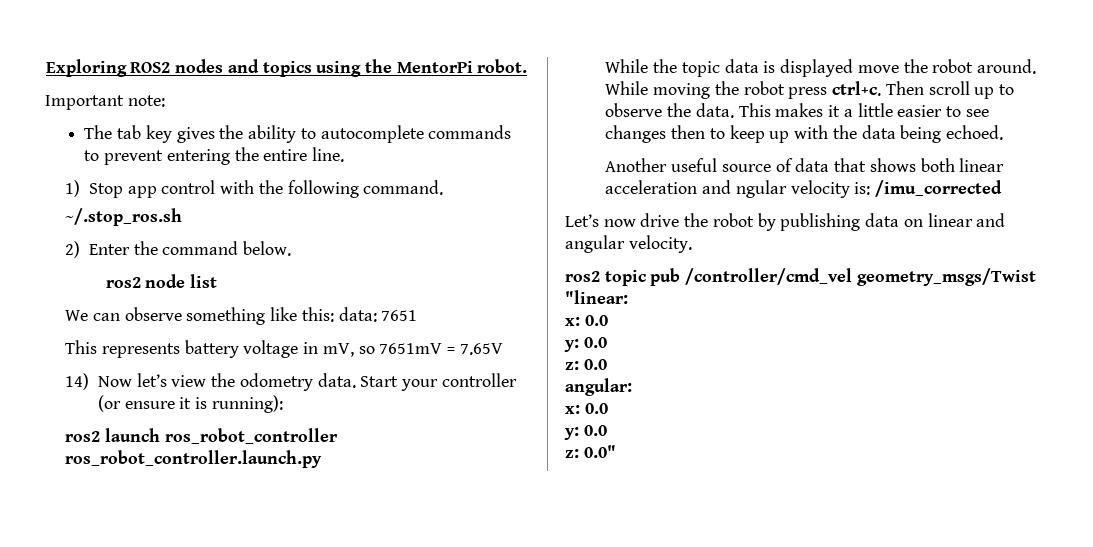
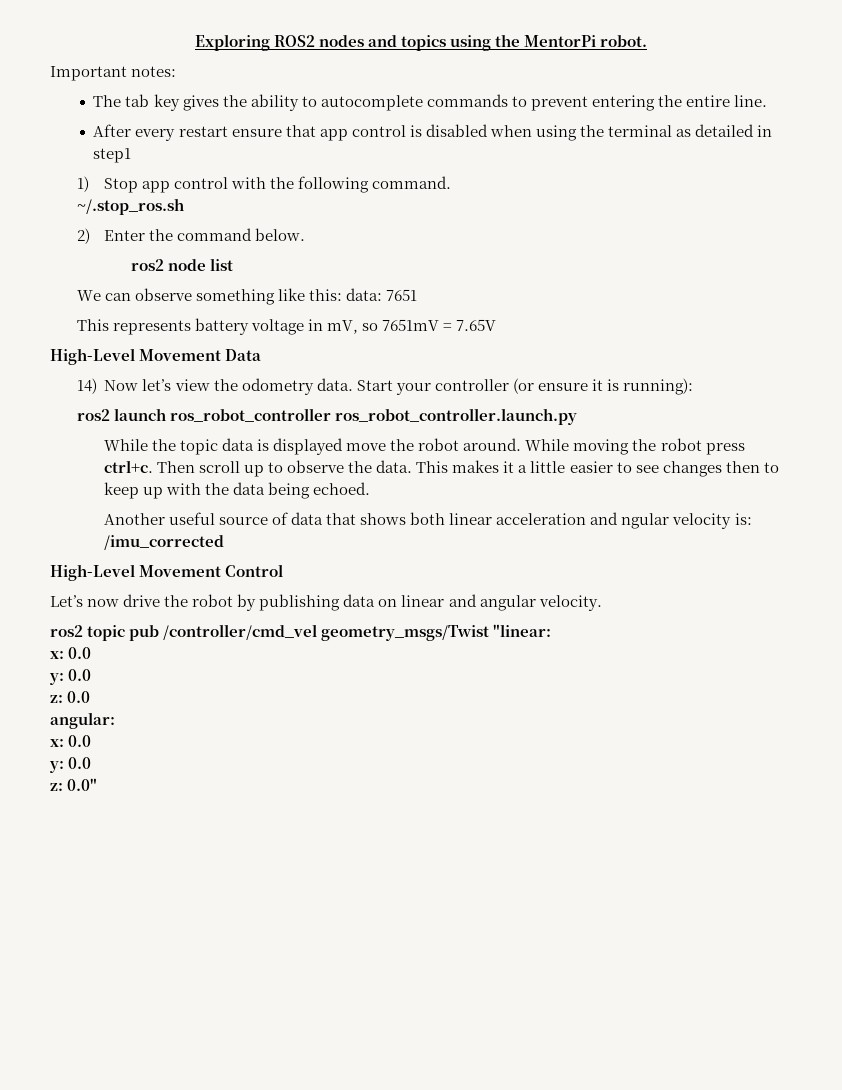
[127,95,165,107] note: -> [131,66,177,77] notes:
(345, 154) none -> [93,124,773,141] [93,148,132,163] // After every restart ensure that app control is disabled when using the terminal as detailed in step1
(503, 349) none -> [50,348,262,365] // High-Level Movement Data
(1003, 188) none -> [50,564,284,581] // High-Level Movement Control

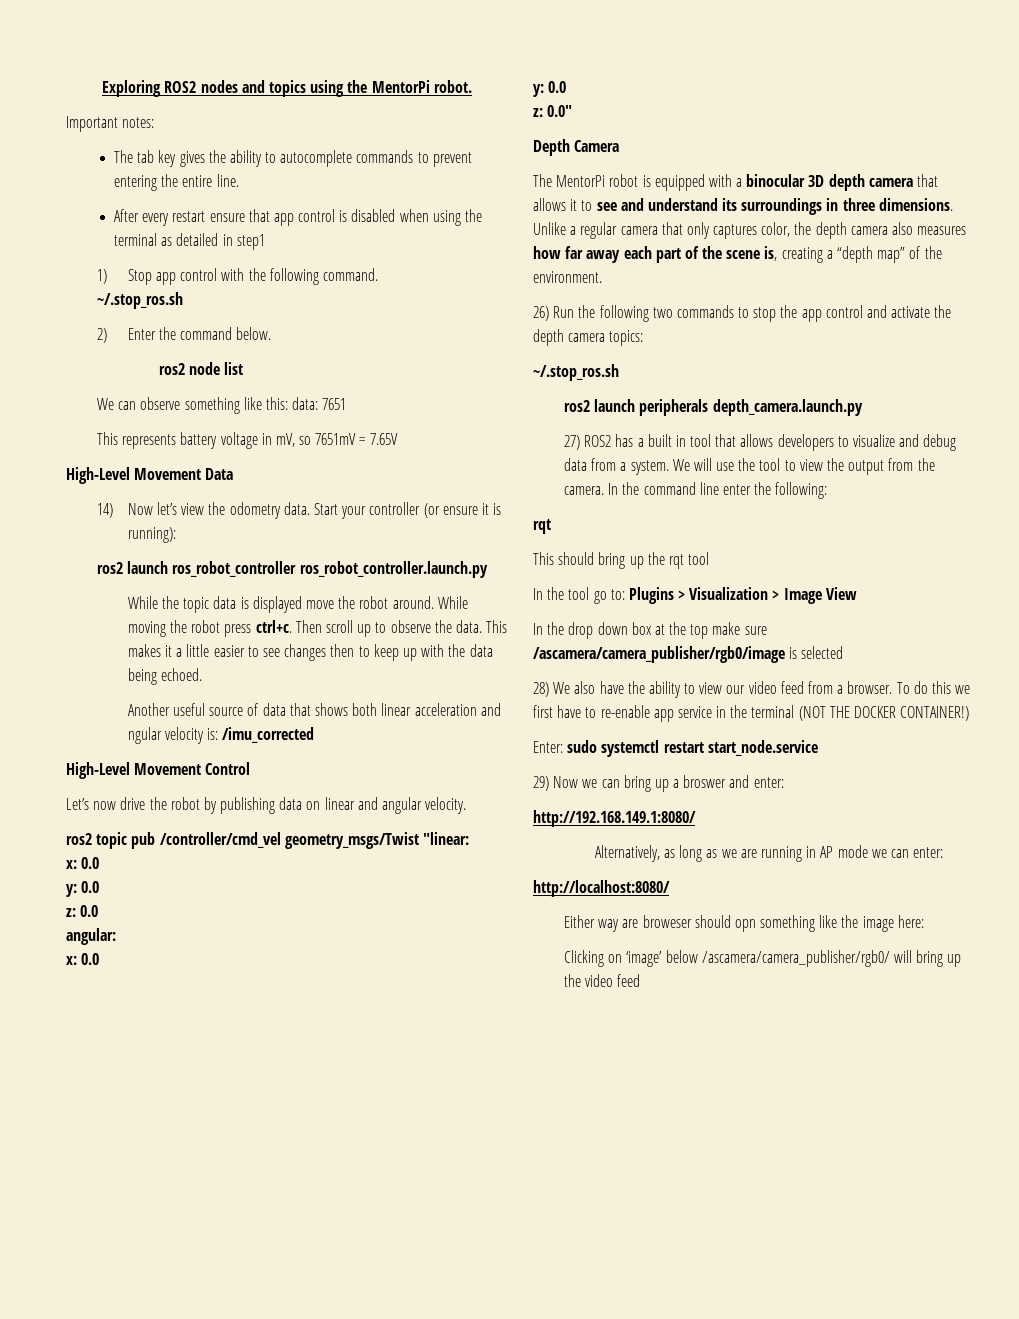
(98, 784) none -> [533,139,620,156] [533,174,939,191] [533,198,953,215] [533,222,967,239] [533,246,942,263] [533,271,602,283] [533,305,952,322] [533,329,644,346] [533,364,619,381] [563,399,863,416] [563,434,957,451] [563,458,935,475] [563,482,828,499] [533,519,551,534] [533,552,710,569] [533,587,857,604] [533,622,767,639] [533,646,844,663] [533,681,971,698] [533,705,970,722] [533,740,818,757] [533,775,784,792] [533,810,696,827] [594,845,944,862] [533,880,670,897] [563,915,924,932] [563,950,962,967] [563,974,641,987] // Depth Camera // The MentorPi robot is equipped with a binocular 3D depth camera that allows it to see and understand its surroundings in three dimensions. Unlike a regular camera that only captures color, the depth camera also measures how far away each part of the scene is, creating a “depth map” of the environment. // 26) Run the following two commands to stop the app control and activate the depth camera topics: // ~/.stop_ros.sh // ros2 launch peripherals depth_camera.launch.py // 27) ROS2 has a built in tool that allows developers to visualize and debug data from a system. We will use the tool to view the output from the camera. In the command line enter the following: // rqt // This should bring up the rqt tool // In the tool go to: Plugins > Visualization > Image View // In the drop down box at the top make sure /ascamera/camera_publisher/rgb0/image is selected // 28) We also have the ability to view our video feed from a browser. To do this we first have to re-enable app service in the terminal (NOT THE DOCKER CONTAINER!) // Enter: sudo systemctl restart start_node.service // 29) Now we can bring up a broswer and enter: // http://192.168.149.1:8080/ // Alternatively, as long as we are running in AP mode we can enter: // http://localhost:8080/ // Either way are broweser should opn something like the image here: // Clicking on ‘image’ below /ascamera/camera_publisher/rgb0/ will bring up the video feed

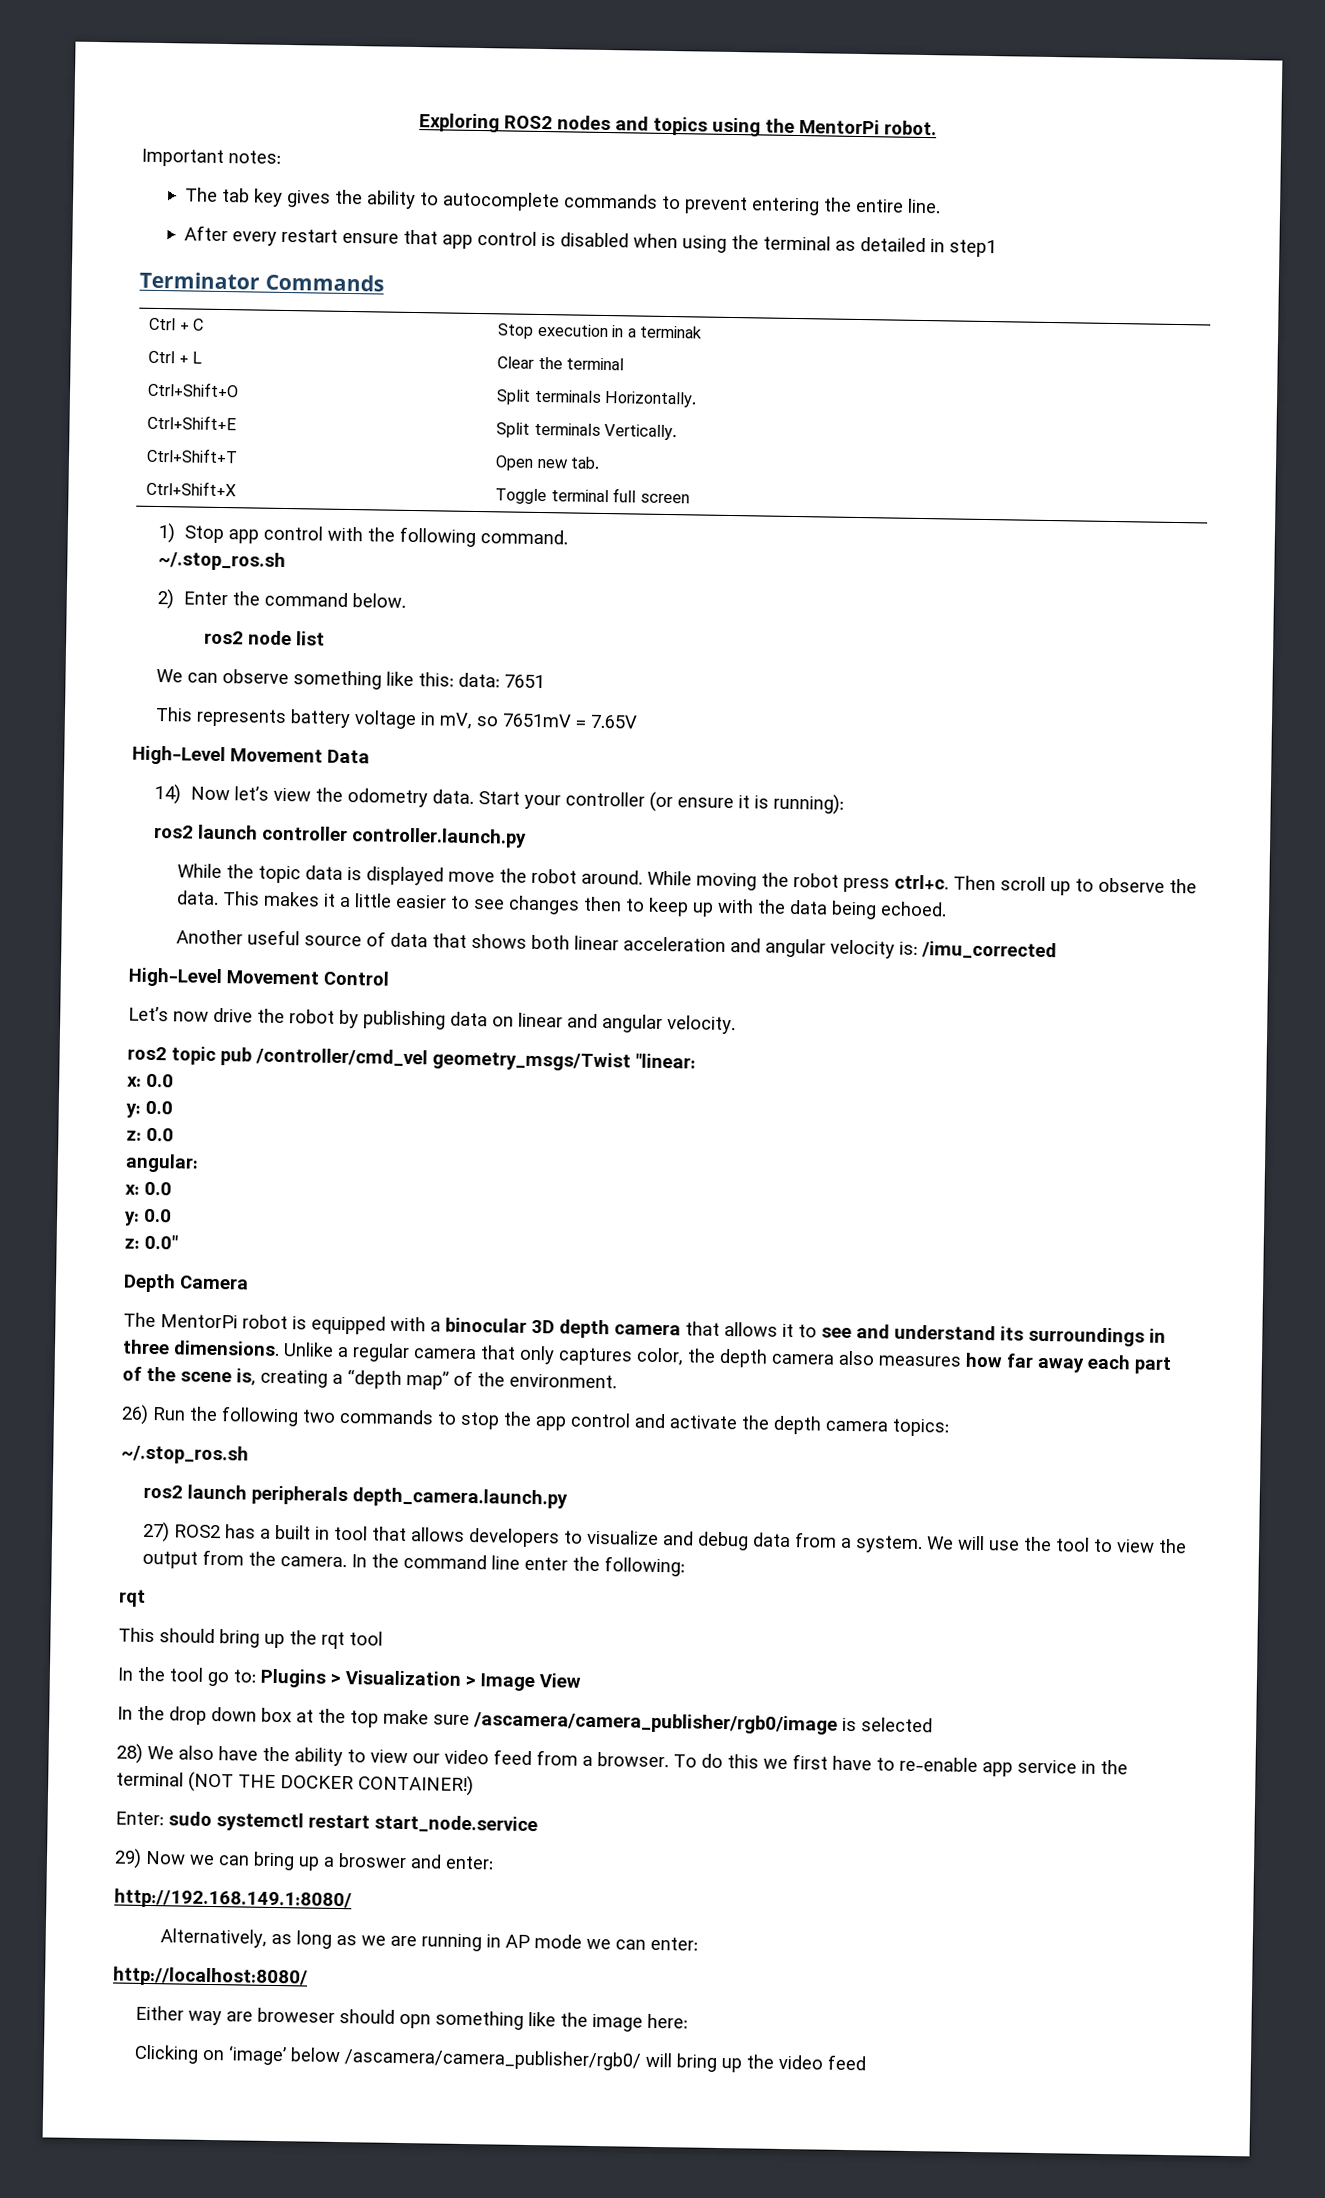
(265, 242) none -> [139,271,384,292] [149,317,205,331] [497,323,703,339] [148,350,203,364] [497,356,625,371] [147,381,240,398] [496,389,698,408] [147,414,238,431] [496,422,678,441] [146,447,239,464] [495,455,601,471] [146,480,237,497] [495,488,690,505] // Terminator Commands // Ctrl + C | Stop execution in a terminak // Ctrl + L | Clear the terminal // Ctrl+Shift+O | Split terminals Horizontally. // Ctrl+Shift+E | Split terminals Vertically. // Ctrl+Shift+T | Open new tab. // Ctrl+Shift+X | Toggle terminal full screen
[172,561,488,578] ros_robot_controller ros_robot_controller.launch.py -> [262,825,528,848] controller controller.launch.py
[127,727,162,744] ngular -> [764,938,826,958] angular

